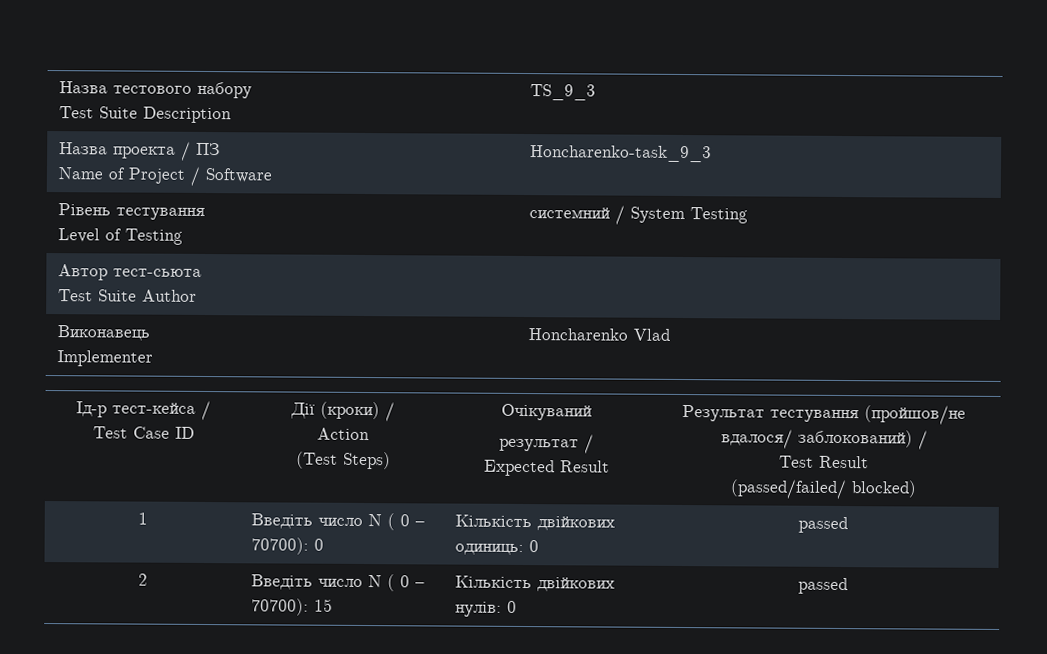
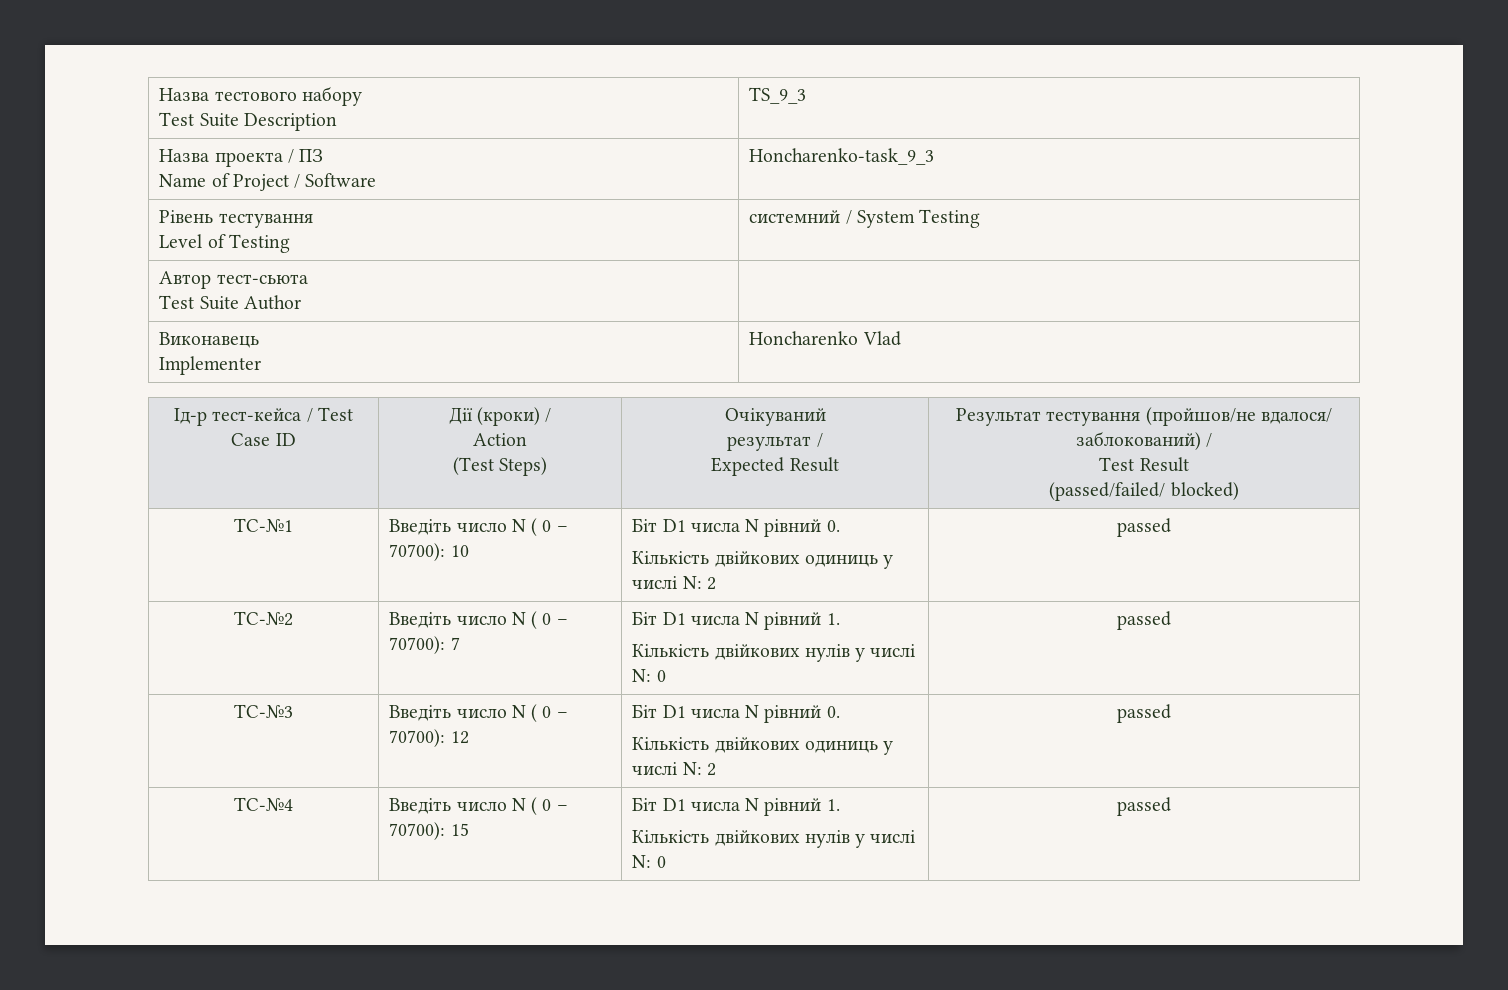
[137,512,148,525] [250,513,425,531] [250,537,324,555] [454,514,615,531] [454,540,539,556] [798,516,848,534] [137,573,148,586] 1 | Введіть число N ( 0 – 70700): 0 | Кількість двійкових одиниць: 0 | passed // 2 -> [234,518,293,533] [389,518,568,536] [389,543,469,561] [632,518,840,537] [632,551,894,569] [632,576,716,590] [1117,518,1171,537] [234,611,293,626] [389,611,568,629] [389,636,460,654] [632,611,840,630] [632,644,917,662] [632,669,666,682] [1117,611,1171,630] [234,704,293,719] [389,704,568,722] [389,729,469,747] [632,704,840,723] [632,737,894,755] [632,762,716,776] [1117,704,1171,723] [234,797,293,812] ТС-№1 | Введіть число N ( 0 – 70700): 10 | Біт D1 числа N рівний 0. // Кількість двійкових одиниць у числі N: 2 | passed // ТС-№2 | Введіть число N ( 0 – 70700): 7 | Біт D1 числа N рівний 1. // Кількість двійкових нулів у числі N: 0 | passed // ТС-№3 | Введіть число N ( 0 – 70700): 12 | Біт D1 числа N рівний 0. // Кількість двійкових одиниць у числі N: 2 | passed // ТС-№4
[454,575,615,592] [454,601,502,617] Кількість двійкових нулів: -> [632,797,840,816] [632,830,917,848] [632,855,652,868] Біт D1 числа N рівний 1. // Кількість двійкових нулів у числі N:

